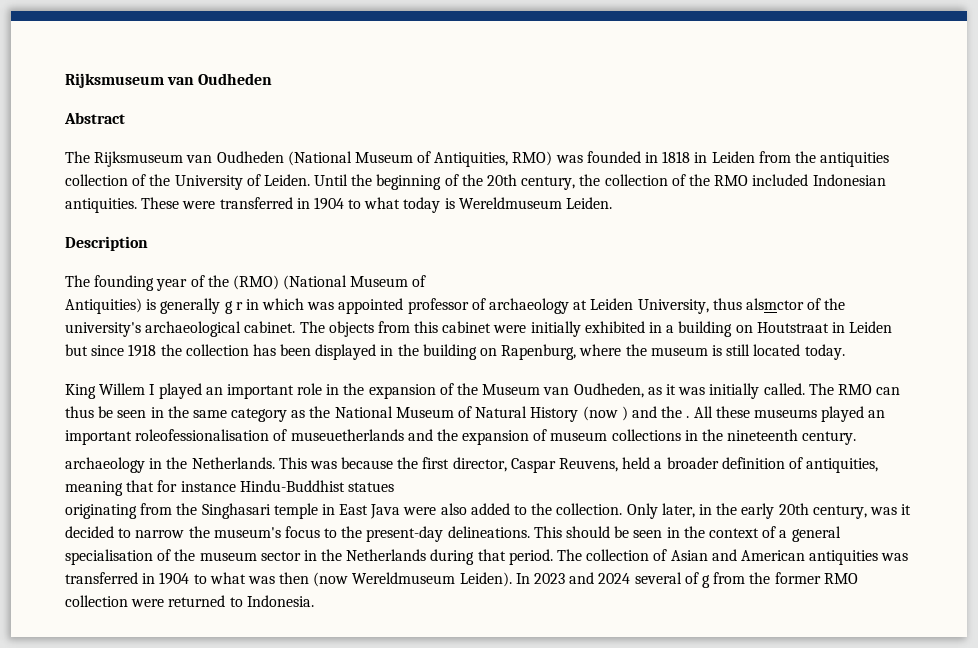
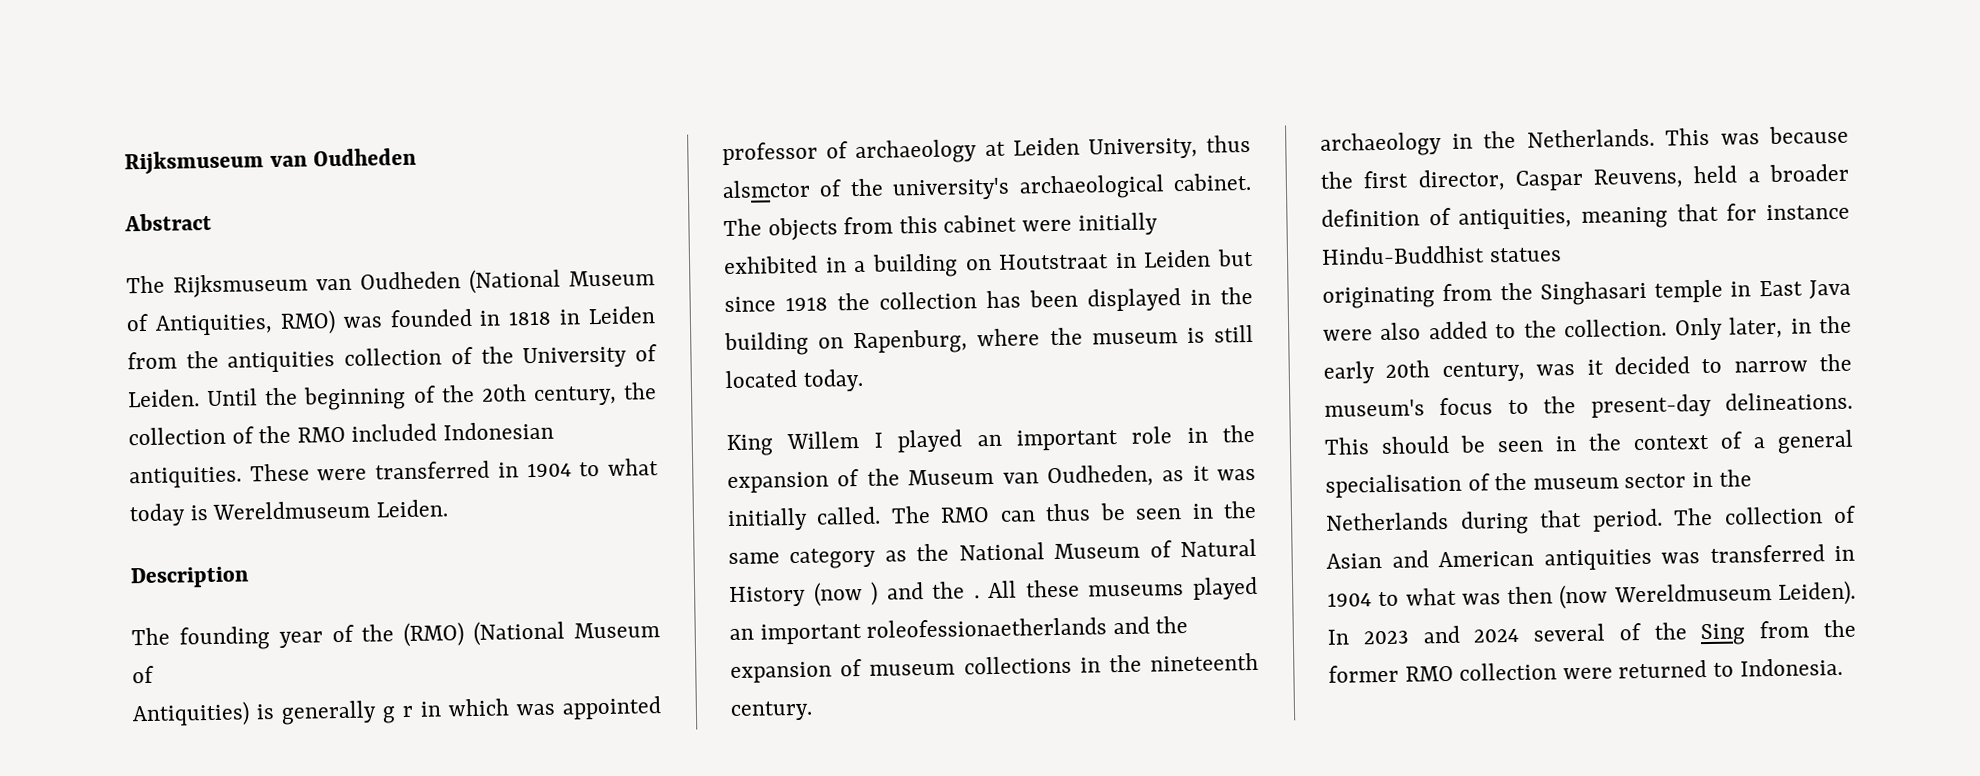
[135,429,404,441] roleofessionalisation of museuetherlands -> [866,617,1108,638] roleofessionaetherlands
[701,575,710,588] g -> [1653,622,1747,646] the Sing

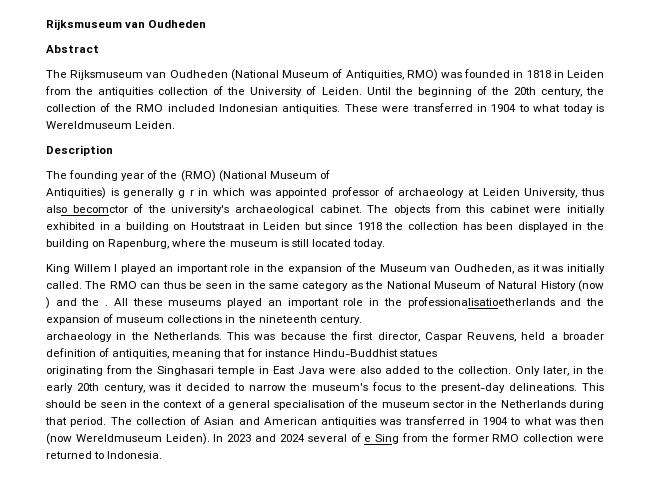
[722,179,811,199] alsmctor -> [46,205,128,213] also becomctor
[866,617,1108,638] roleofessionaetherlands -> [343,297,555,308] role in the professionalisatioetherlands
[1653,622,1687,640] the -> [364,436,372,442] e

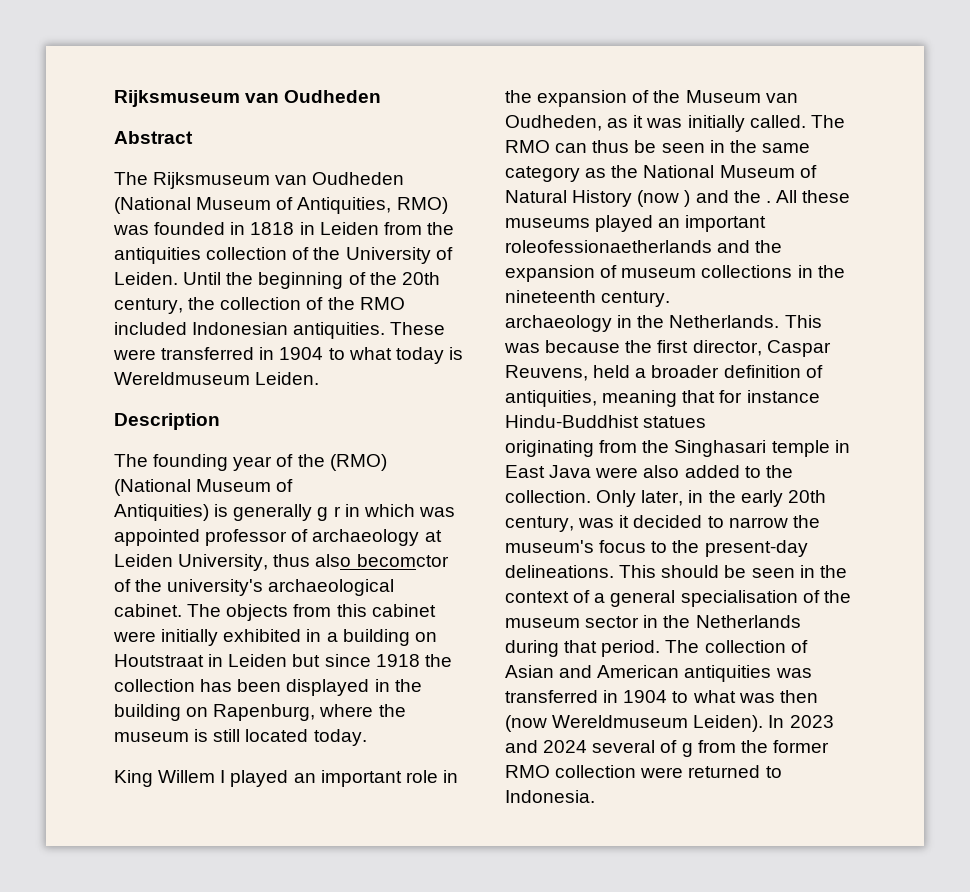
[343,297,555,308] role in the professionalisatioetherlands -> [505,240,712,253] roleofessionaetherlands
[364,434,400,444] e Sing -> [681,743,693,757] g

